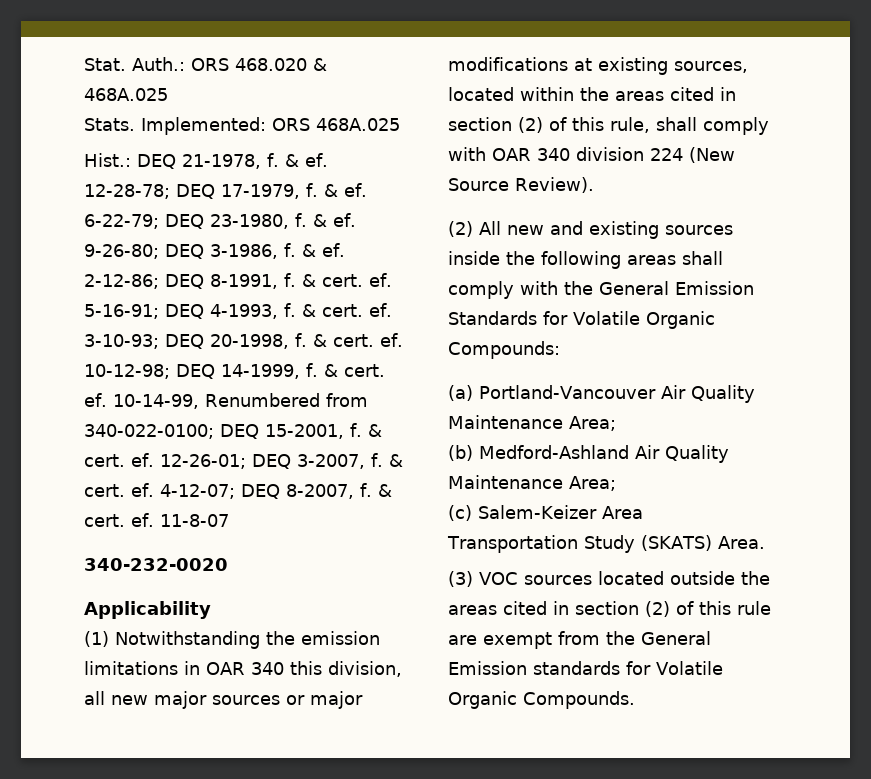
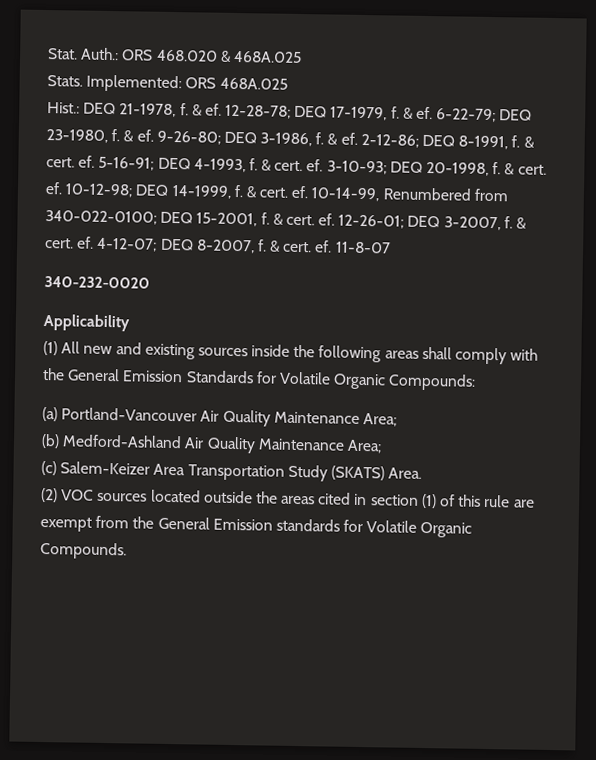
[115,631,380,649] [84,661,402,677] [84,691,363,709] [448,57,748,75] [448,87,736,101] [448,117,769,135] [448,147,735,163] [448,177,594,193] [448,221,473,237] Notwithstanding the emission limitations in OAR 340 this division, all new major sources or major modifications at existing sources, located within the areas cited in section (2) of this rule, shall comply with OAR 340 division 224 (New Source Review). // (2) -> (58, 348) none
[448,571,473,587] (3) -> [41,487,58,503] (2)
[645,601,670,617] (2) -> [421,493,437,509] (1)

